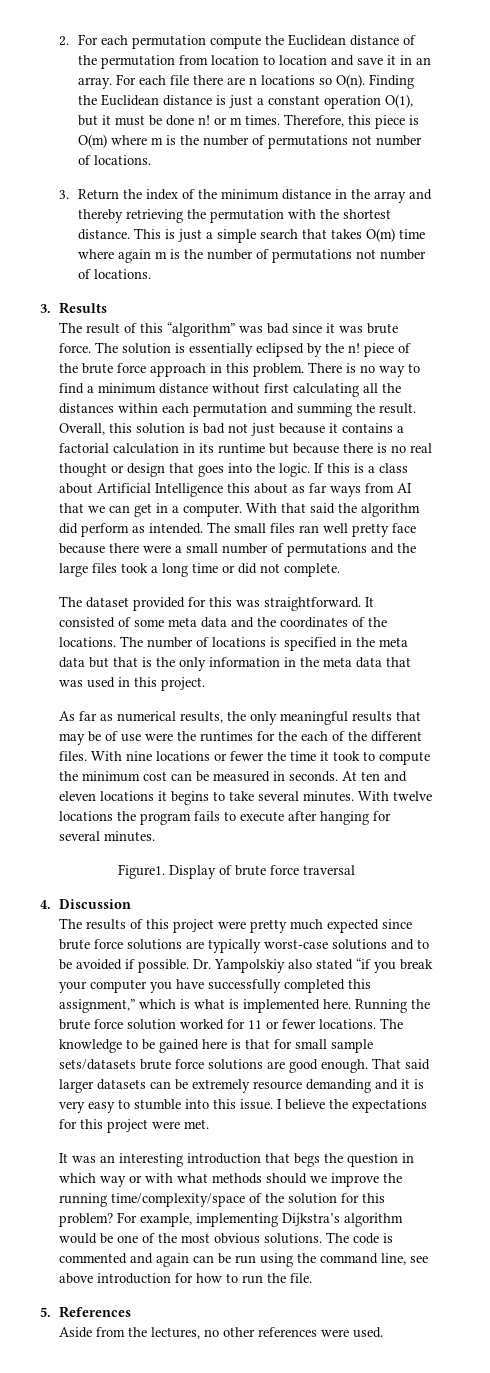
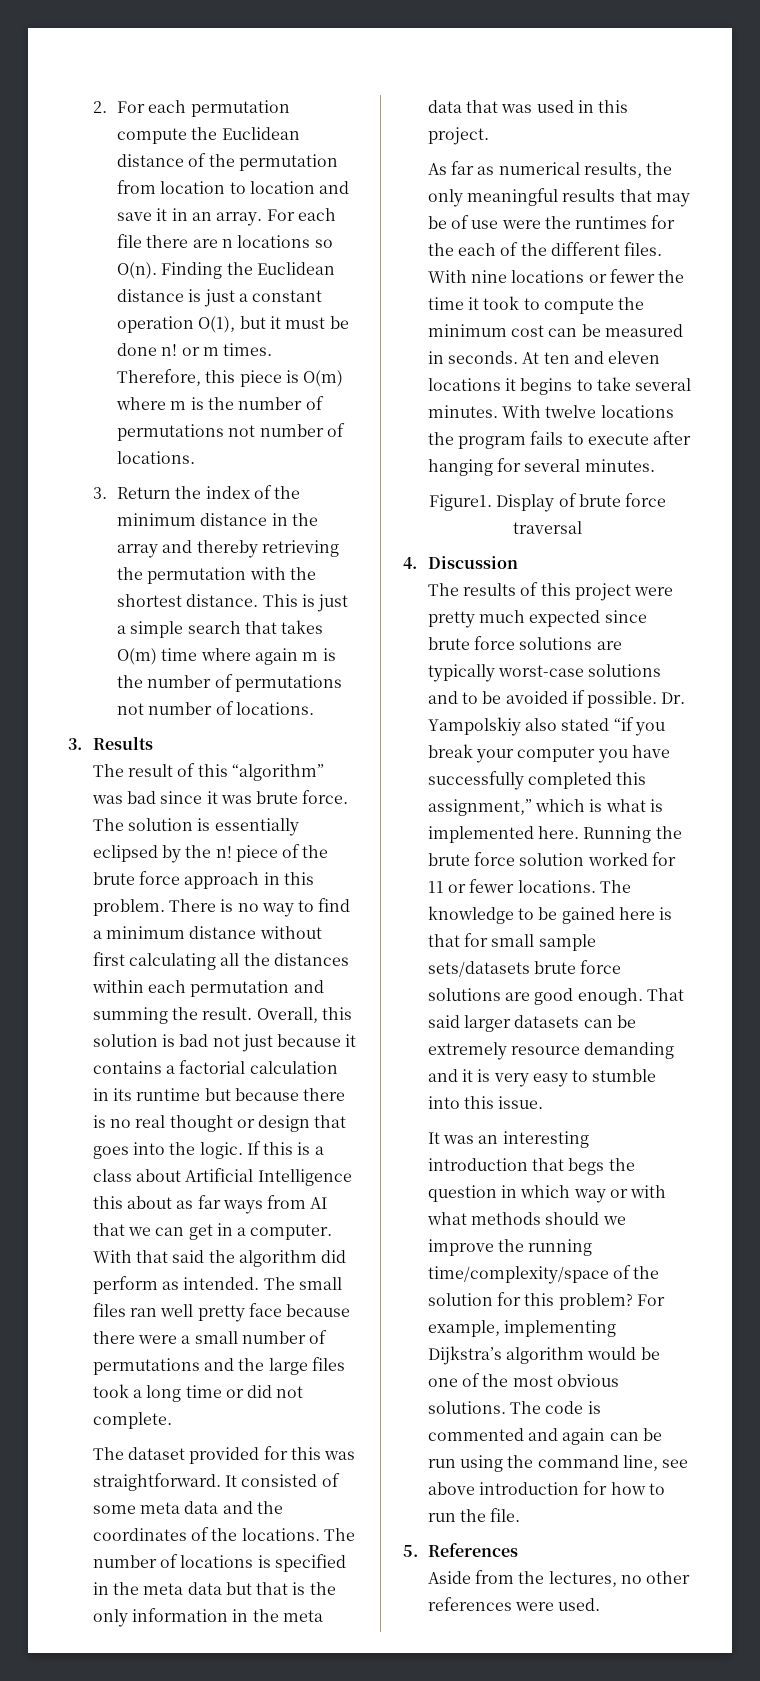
[276,1099,427,1113] [58,1119,209,1133] I believe the expectations for this project were met. -> (544, 1102) none

